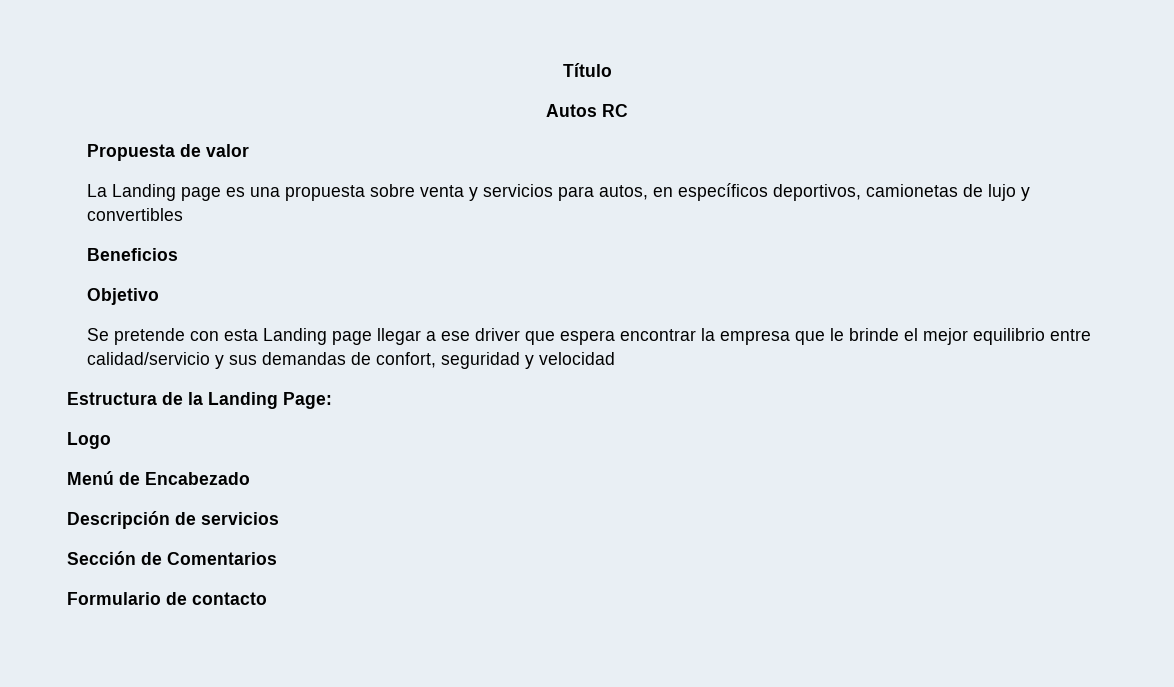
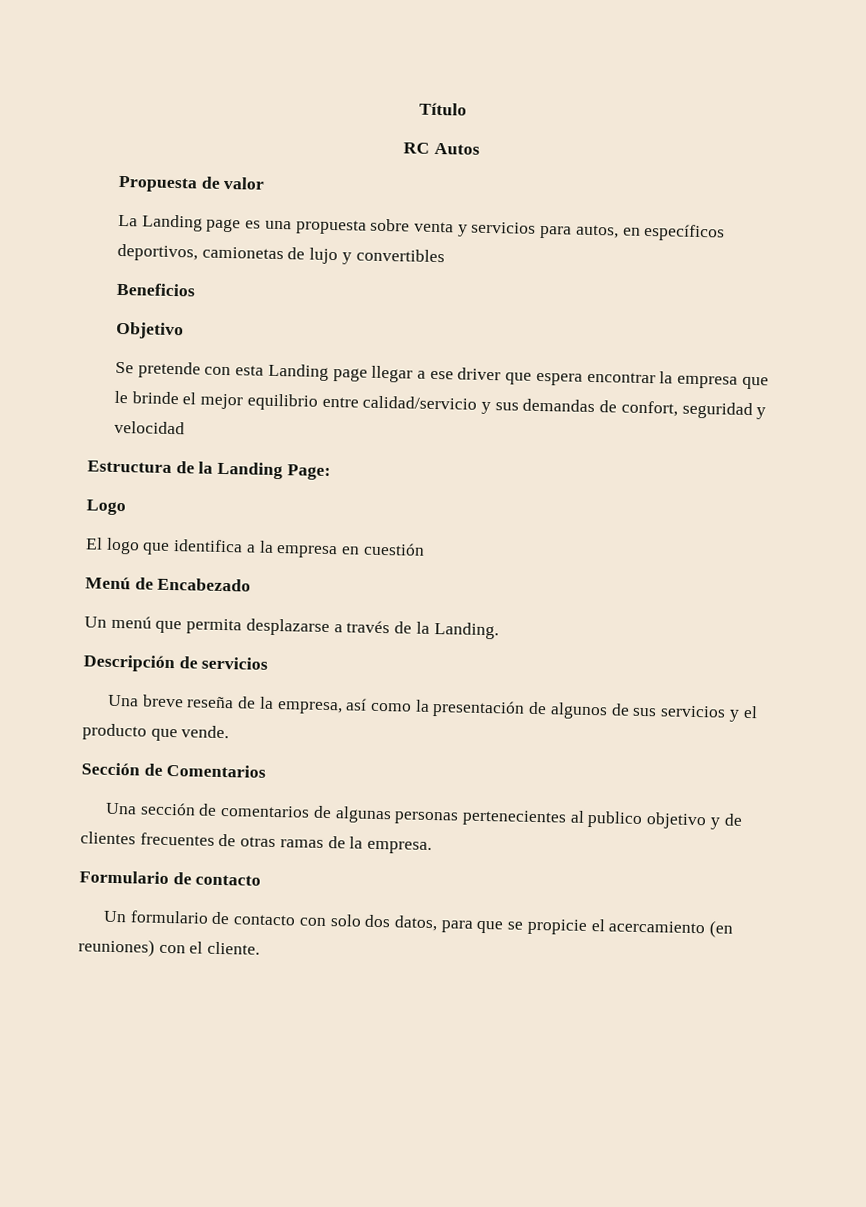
(612, 70) none -> [403,142,431,154] RC
[602,104,628,117] RC -> (480, 148) none
[67,471,250,485] [67,511,279,529] [67,551,277,565] [67,592,267,605] Menú de Encabezado // Descripción de servicios // Sección de Comentarios // Formulario de contacto -> [85,537,425,559] [85,576,252,592] [84,615,499,640] [83,654,269,673] [106,694,758,722] [82,723,230,742] [81,762,267,778] [104,802,743,830] [80,831,433,855] [79,870,262,886] [102,910,735,938] [78,938,261,957] El logo que identifica a la empresa en cuestión // Menú de Encabezado // Un menú que permita desplazarse a través de la Landing. // Descripción de servicios // Una breve reseña de la empresa, así como la presentación de algunos de sus servicios y el producto que vende. // Sección de Comentarios // Una sección de comentarios de algunas personas pertenecientes al publico objetivo y de clientes frecuentes de otras ramas de la empresa. // Formulario de contacto // Un formulario de contacto con solo dos datos, para que se propicie el acercamiento (en reuniones) con el cliente.

